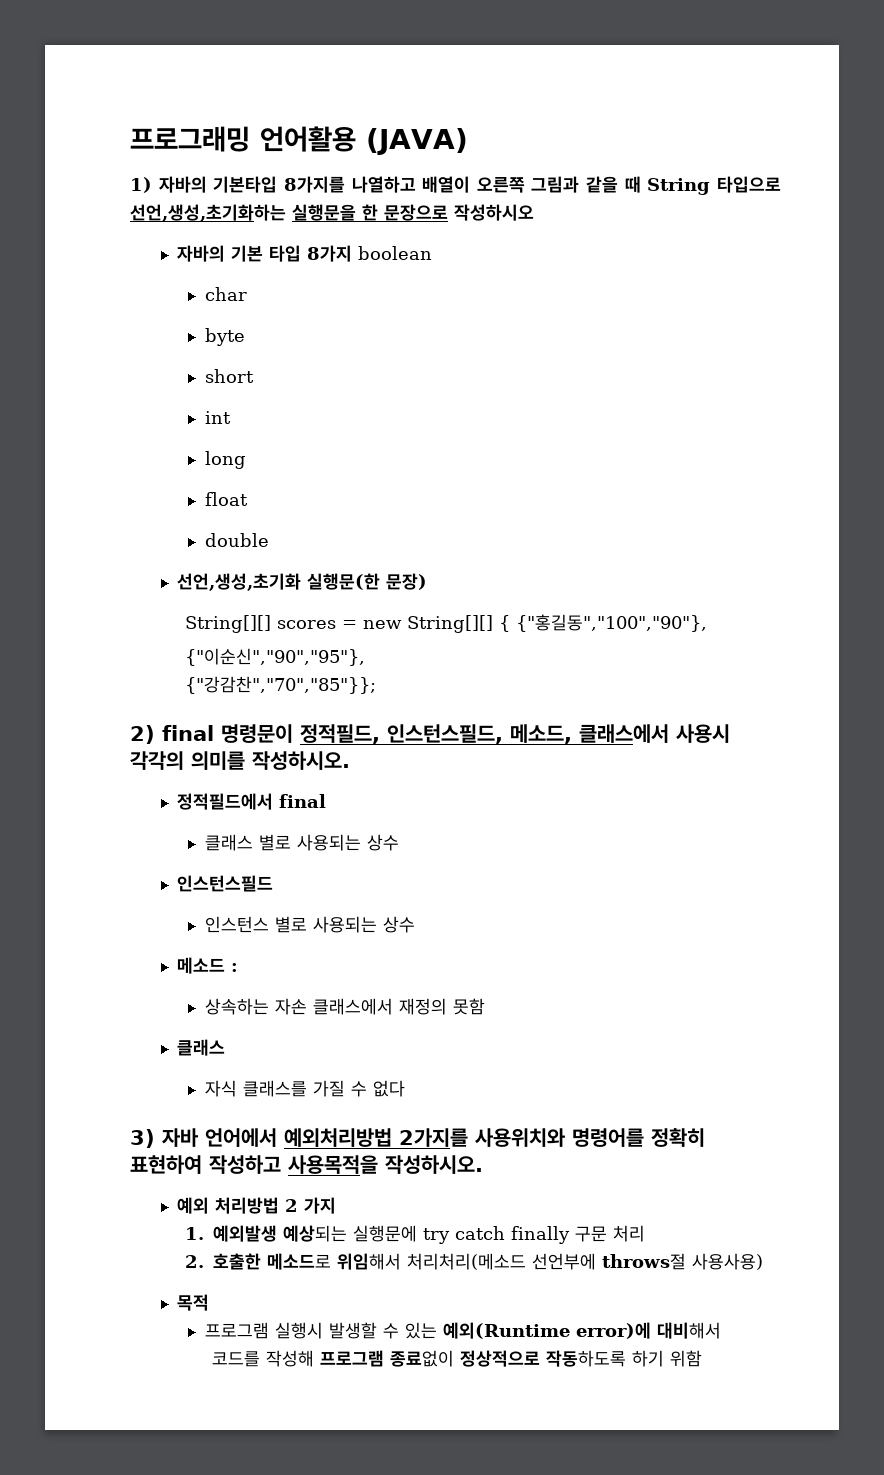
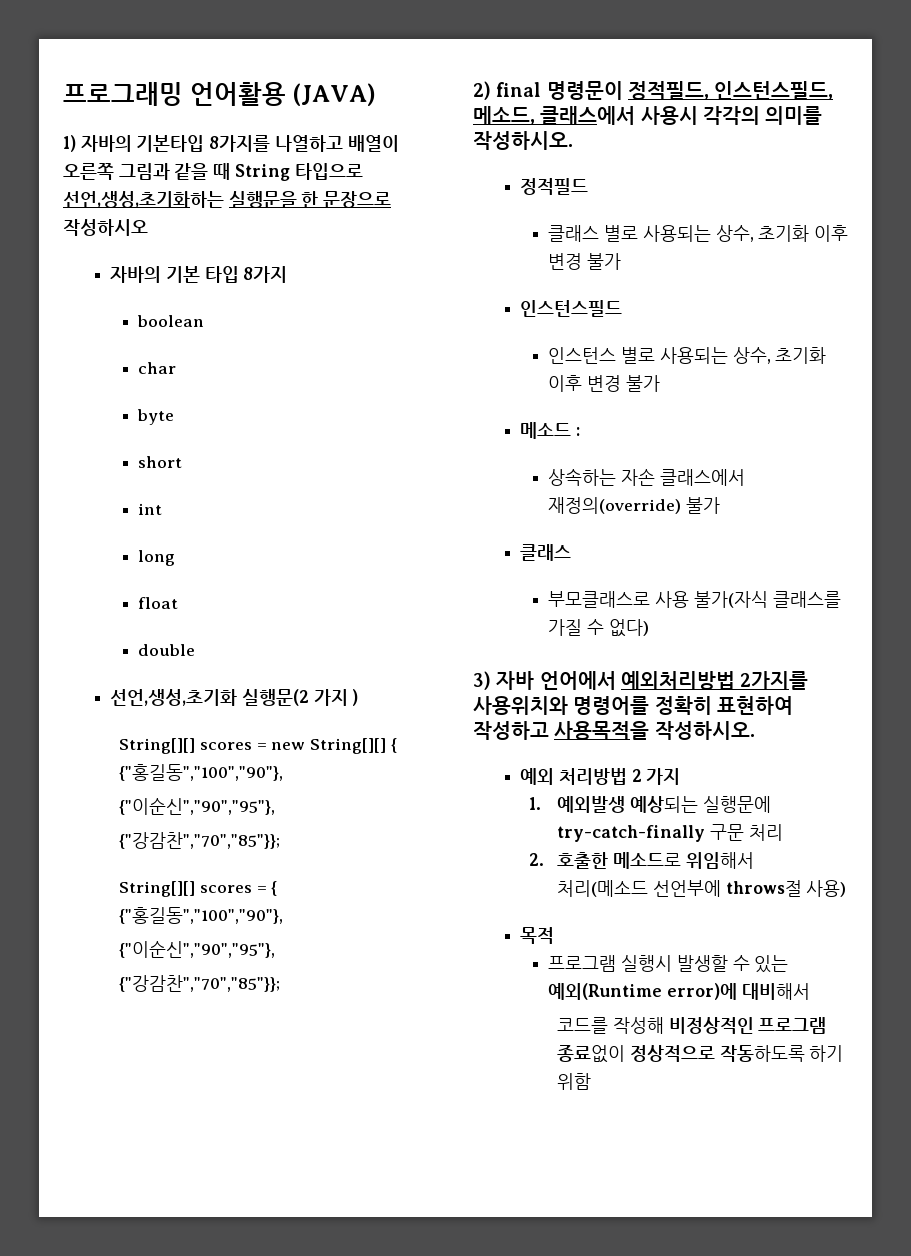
(353, 253) none -> (288, 274) //
[307,573,428,590] 실행문(한 문장) -> [242,689,359,706] 실행문(2 가지 )
(376, 685) none -> [119,881,278,897] [119,907,284,924] [119,940,276,958] [119,975,281,992] // String[][] scores = { {"홍길동","100","90"}, // {"이순신","90","95"}, // {"강감찬","70","85"}};
[177,793,327,810] 정적필드에서 final -> [520,178,589,195] 정적필드
[366,834,399,851] 상수 -> [715,225,848,242] [548,253,622,270] 상수, 초기화 이후 변경 불가
[382,916,415,933] 상수 -> [732,347,827,364] [548,375,660,392] 상수, 초기화 이후 변경 불가
[398,998,485,1015] 재정의 못함 -> [548,497,721,514] 재정의(override) 불가
[204,1080,237,1097] 자식 -> [548,591,768,608] 부모클래스로 사용 불가(자식
[372,1080,405,1097] 없다 -> [608,619,649,637] 없다)
[422,1226,570,1244] try catch finally -> [557,825,706,842] try-catch-finally
[406,1253,526,1270] 처리처리(메소드 -> [557,880,649,897] 처리(메소드
[691,1253,763,1270] 사용사용) -> [806,880,847,897] 사용)
(315, 1358) none -> [668,1017,754,1034] 비정상적인

